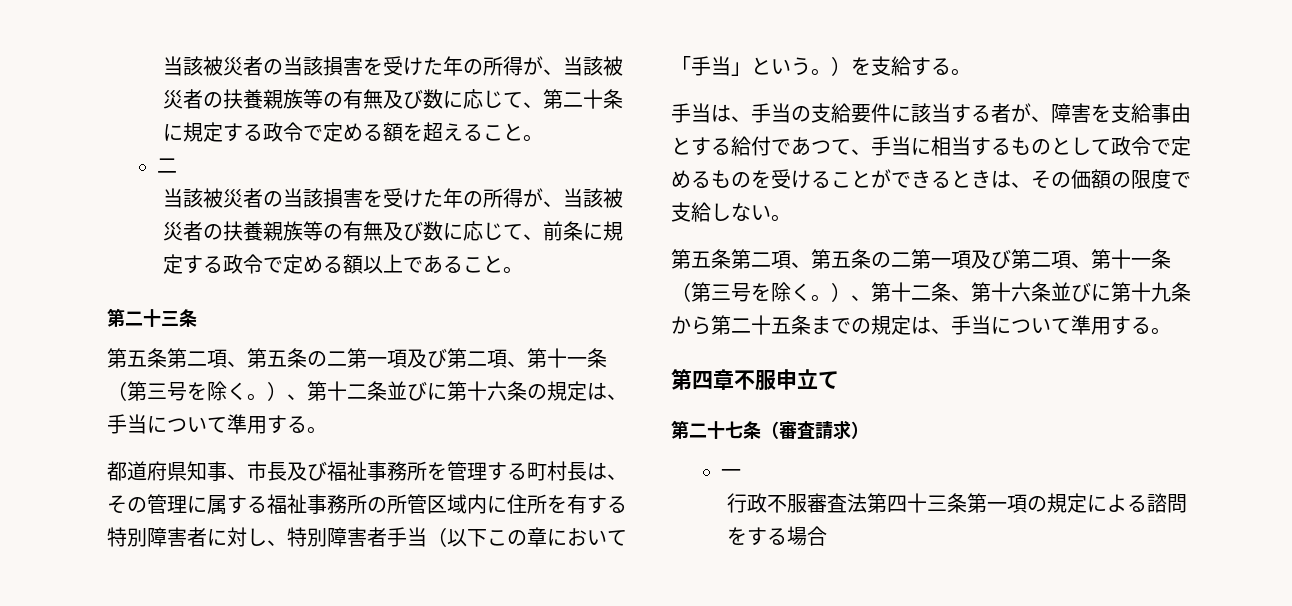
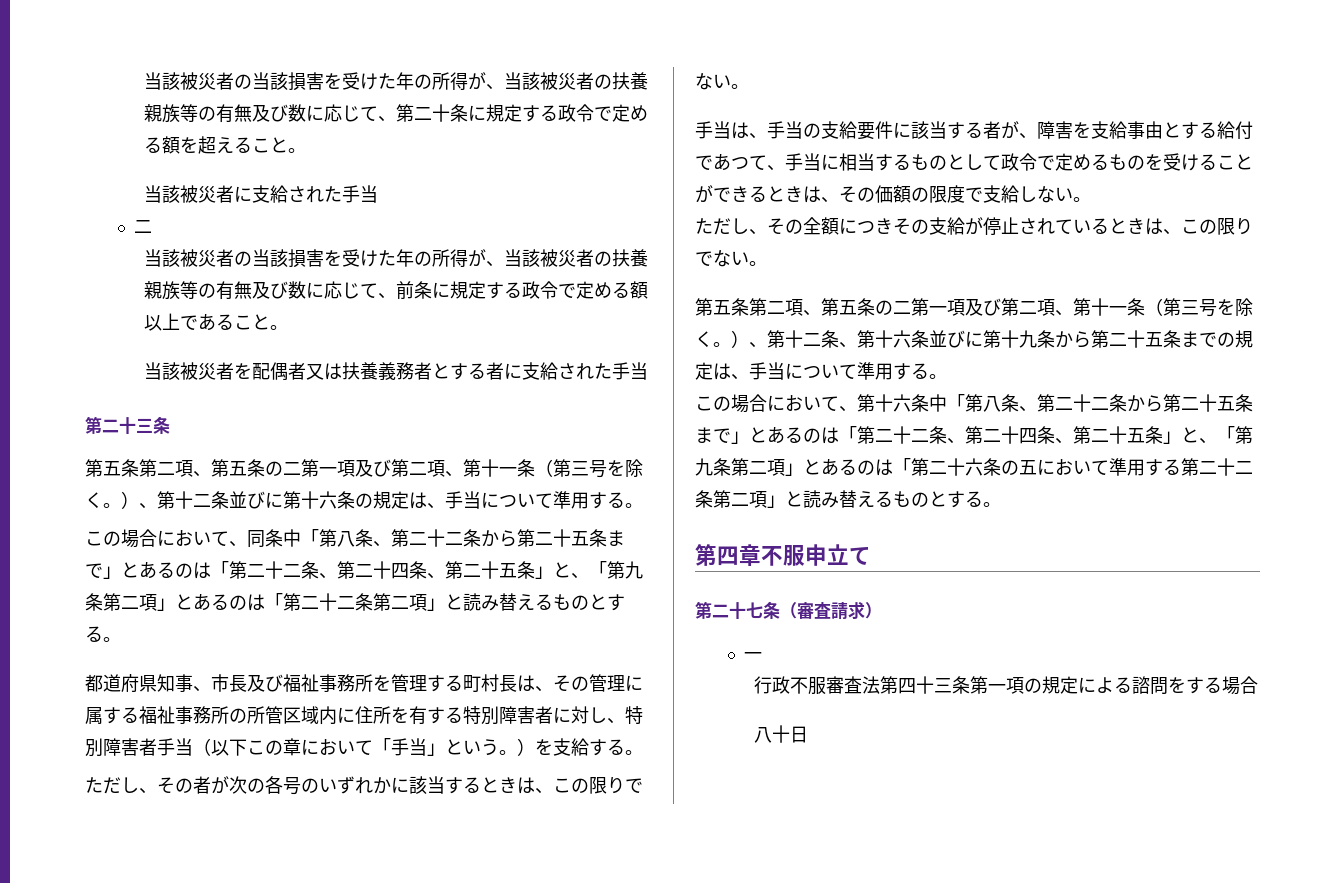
(543, 138) none -> [144,185,379,203] // 当該被災者に支給された手当
(523, 270) none -> [144,362,649,381] // 当該被災者を配偶者又は扶養義務者とする者に支給された手当
(327, 430) none -> [85,529,625,548] [85,561,643,579] [85,593,625,611] [85,626,121,642] // この場合において、同条中「第八条、第二十二条から第二十五条まで」とあるのは「第二十二条、第二十四条、第二十五条」と、「第九条第二項」とあるのは「第二十二条第二項」と読み替えるものとする。
(971, 72) none -> [85,776,643,795] [695,73,749,90] // ただし、その者が次の各号のいずれかに該当するときは、この限りでない。
(791, 218) none -> [695,217,1253,235] [695,250,767,267] // ただし、その全額につきその支給が停止されているときは、この限りでない。
(1171, 331) none -> [695,394,1253,413] [695,426,1253,444] [695,458,1253,476] [695,490,1001,508] // この場合において、第十六条中「第八条、第二十二条から第二十五条まで」とあるのは「第二十二条、第二十四条、第二十五条」と、「第九条第二項」とあるのは「第二十六条の五において準用する第二十二条第二項」と読み替えるものとする。
(827, 536) none -> [754,725,809,743] // 八十日

